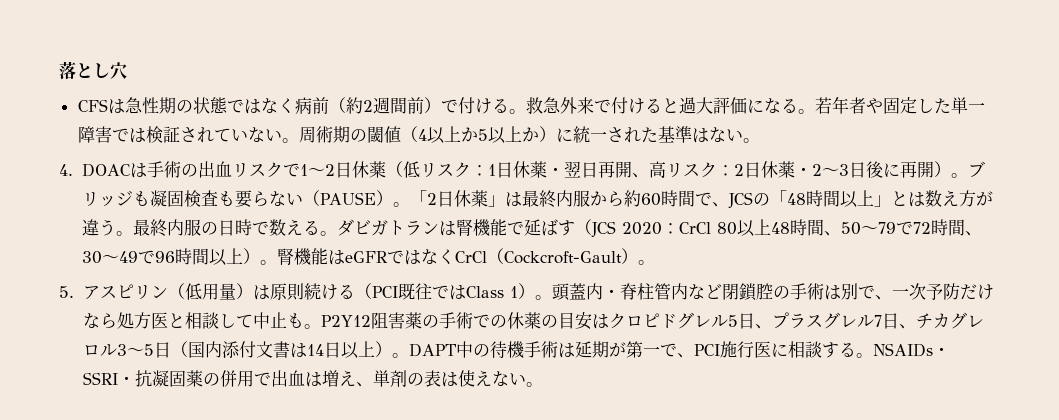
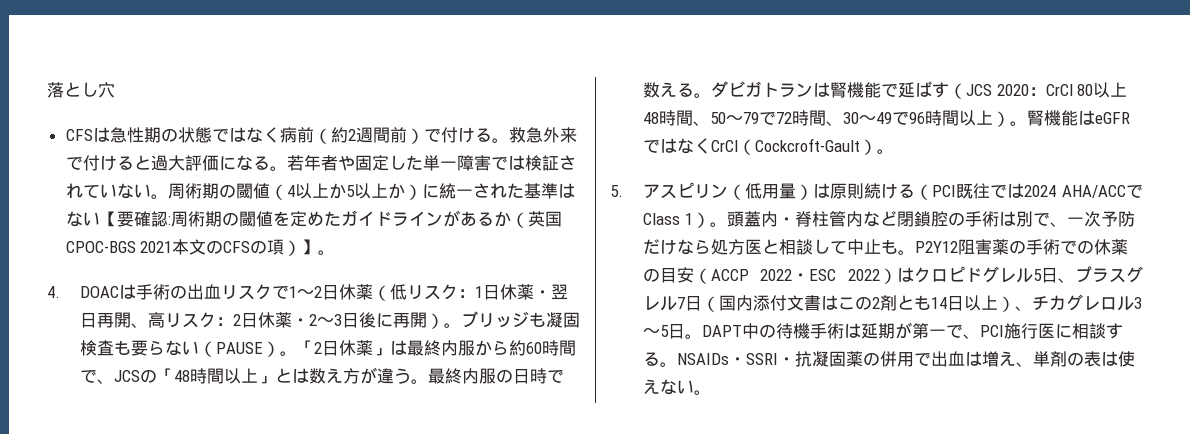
(743, 135) none -> [99,210,562,228] [65,239,319,256] 【要確認:周術期の閾値を定めたガイドラインがあるか（英国CPOC-BGS 2021本文のCFSの項）】
(466, 292) none -> [1023,184,1143,198] 2024 AHA/ACCで
(592, 321) none -> [693,268,897,284] （ACCP 2022・ESC 2022）
(899, 321) none -> [701,295,1015,312] （国内添付文書はこの2剤とも14日以上）
[170,341,392,359] （国内添付文書は14日以上） -> (685, 331) none

